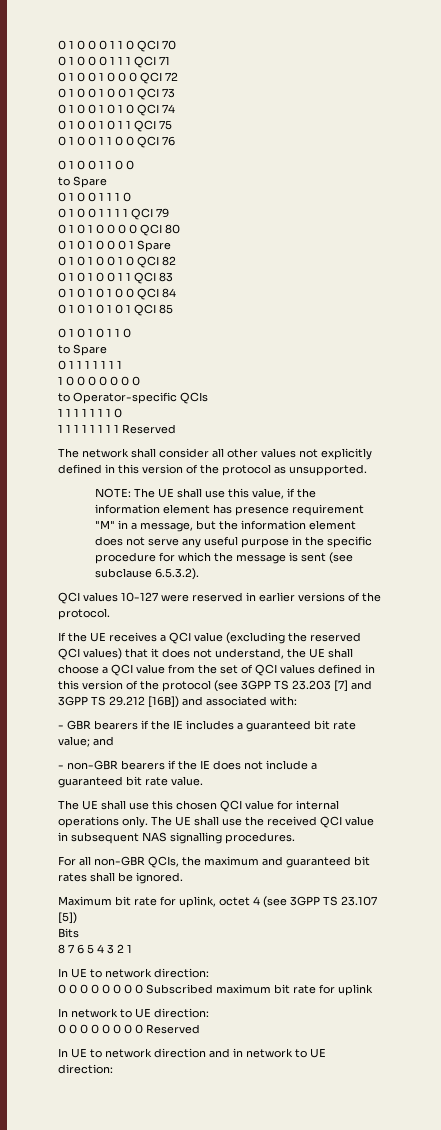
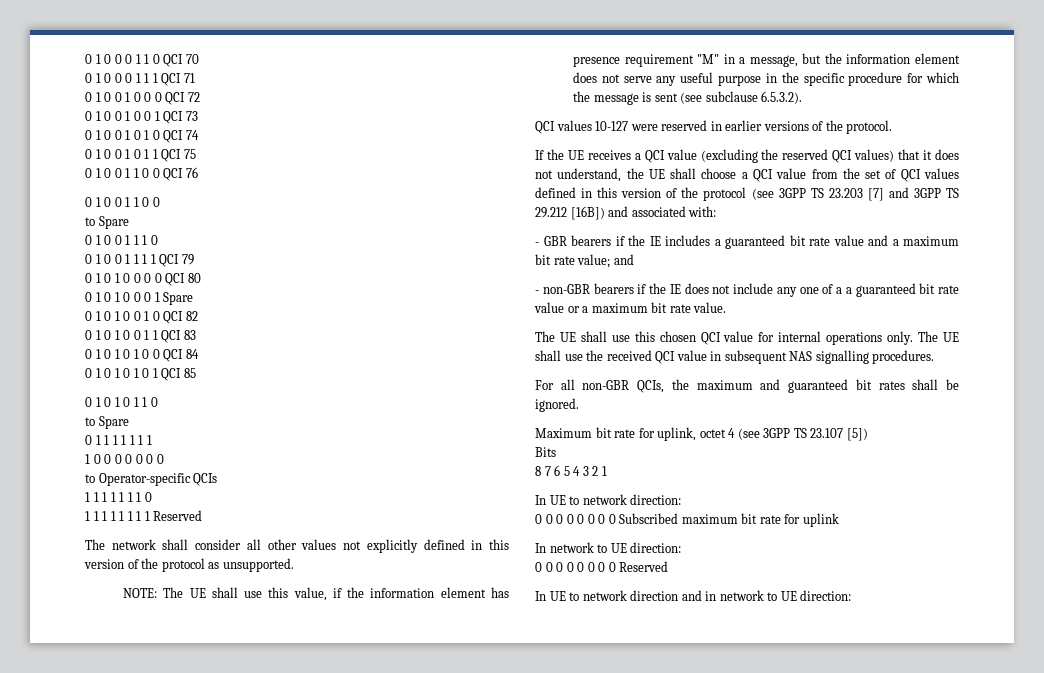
(356, 725) none -> [833,235,959,246] [535,254,575,265] value and a maximum bit rate
[311,763,317,770] [58,776,123,788] a guaranteed -> [776,283,959,297] [534,302,648,313] any one of a a guaranteed bit rate value or a maximum

